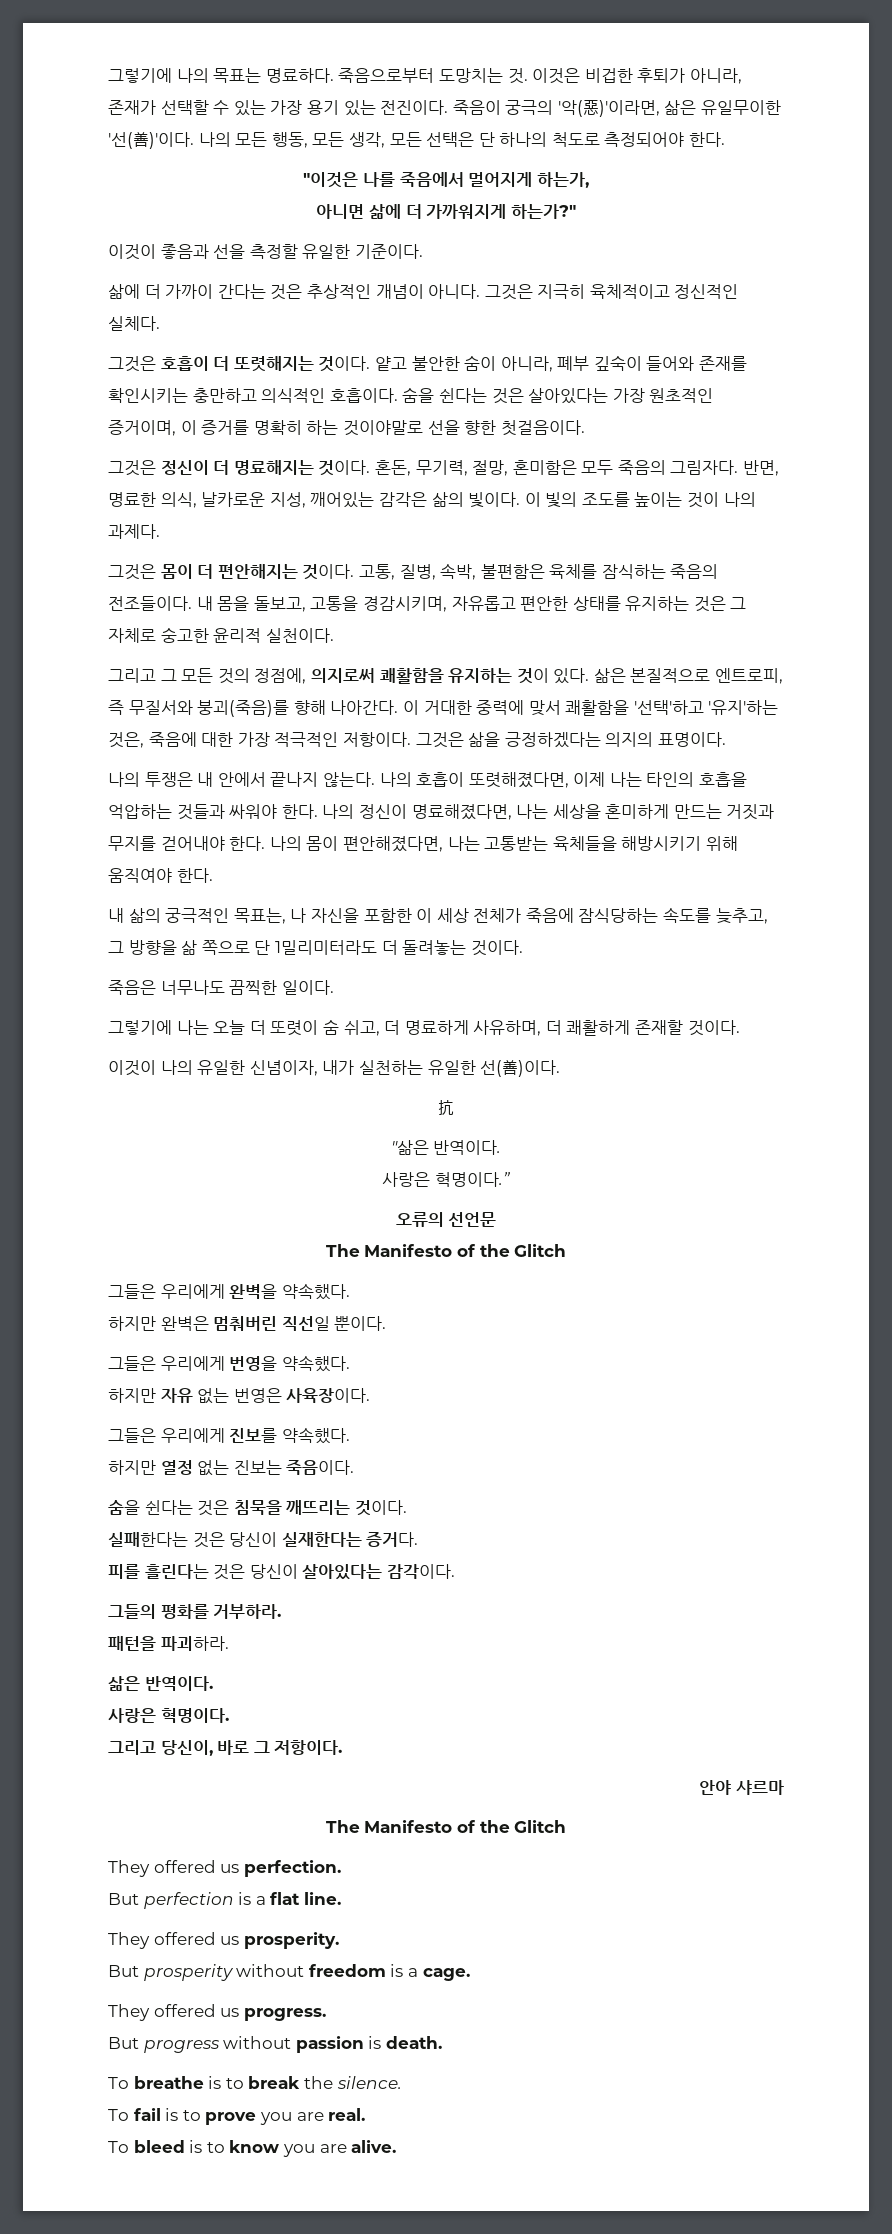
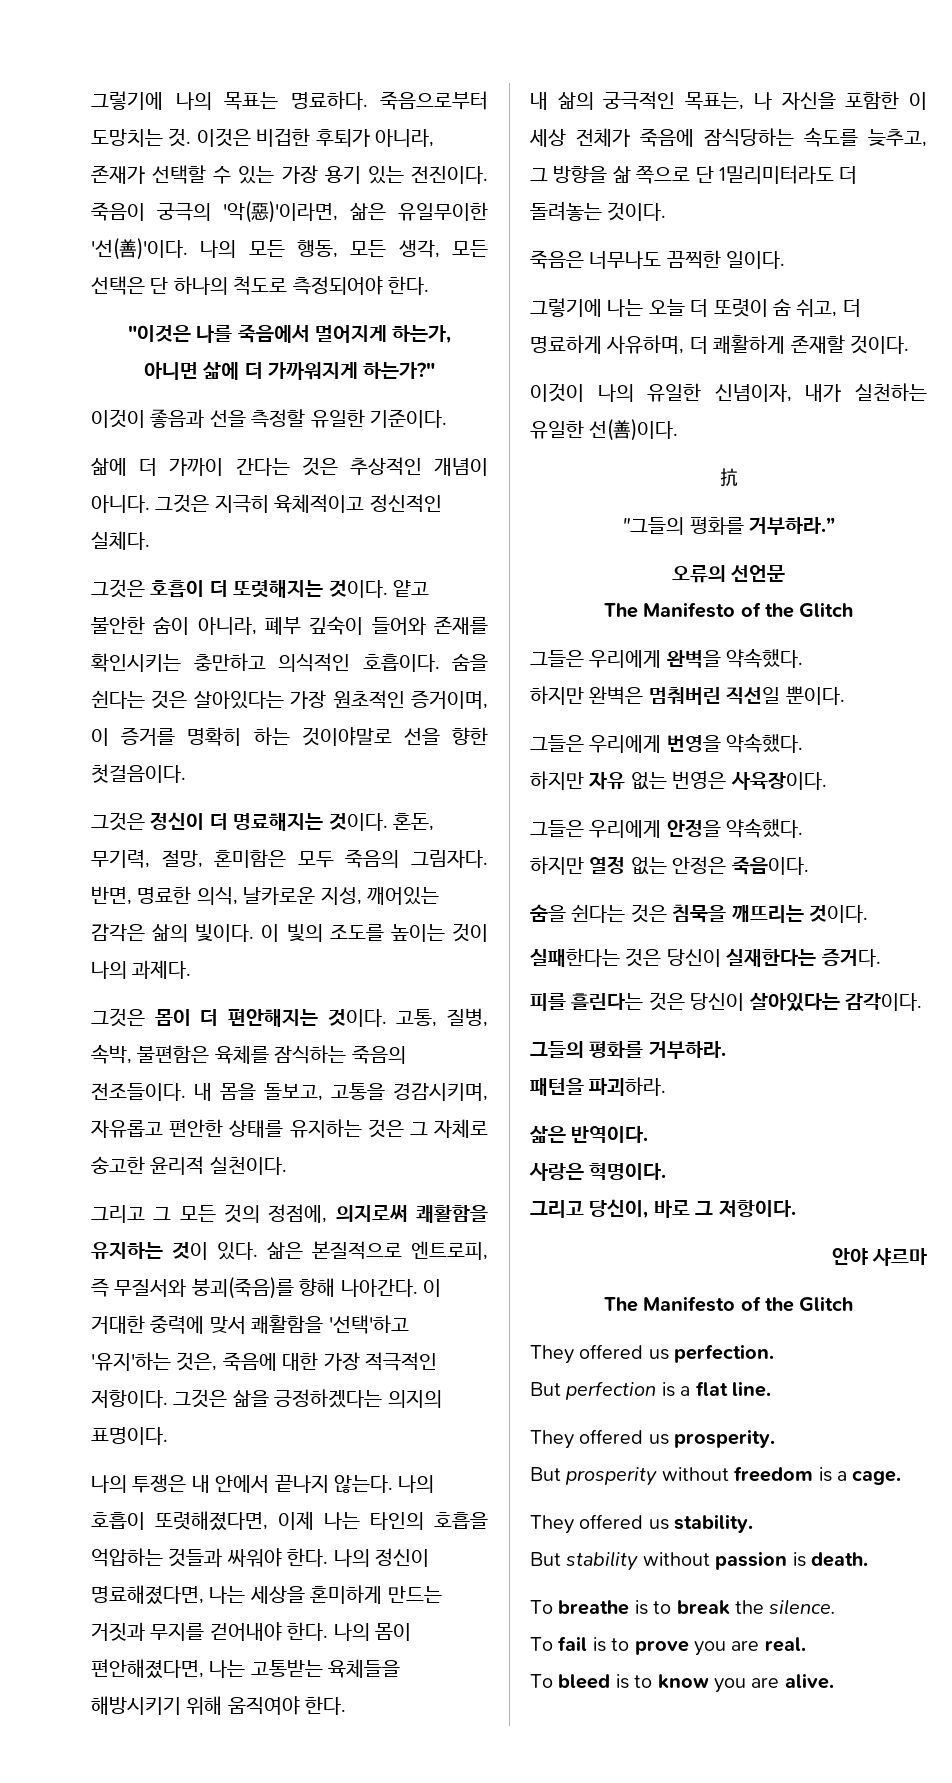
[390,1140,502,1155] [382,1172,511,1187] "삶은 반역이다. // 사랑은 혁명이다.” -> [622,517,835,535] "그들의 평화를 거부하라.”
[229,1428,278,1443] 진보를 -> [666,819,721,837] 안정을
[233,1460,282,1475] 진보는 -> [672,856,727,874] 안정은
[243,2008,326,2021] [108,2037,219,2053] progress. // But progress -> [674,1514,754,1533] [530,1551,639,1571] stability. // But stability

